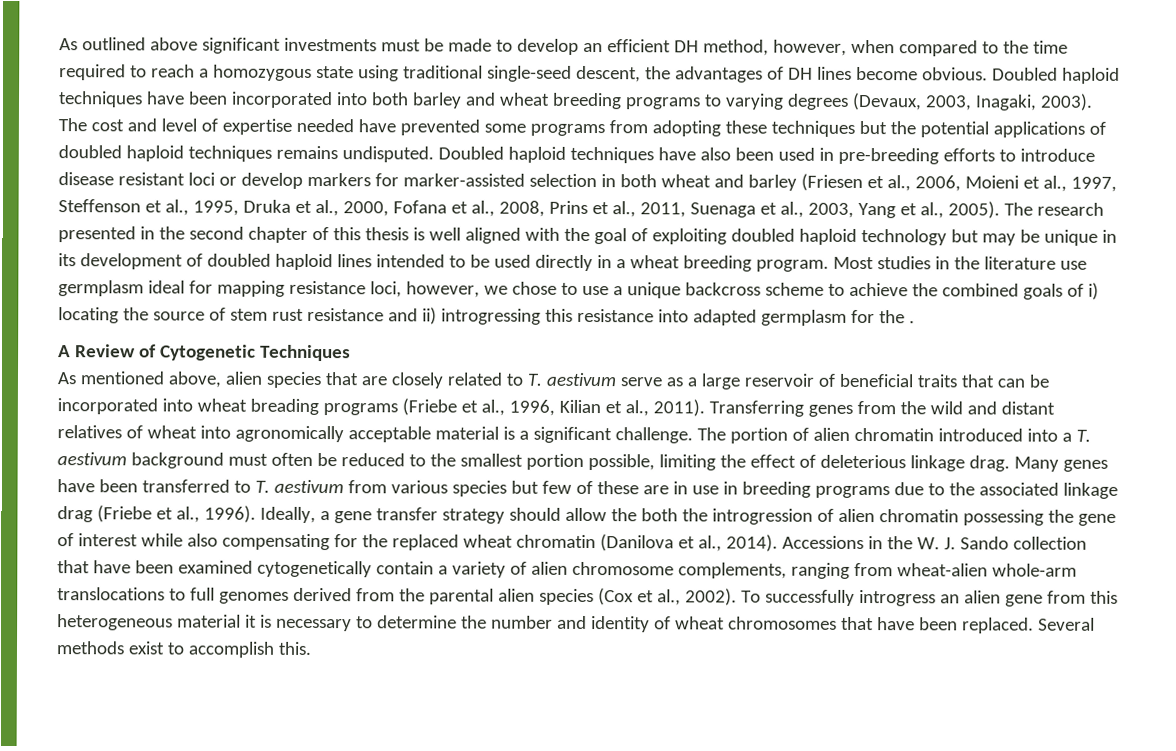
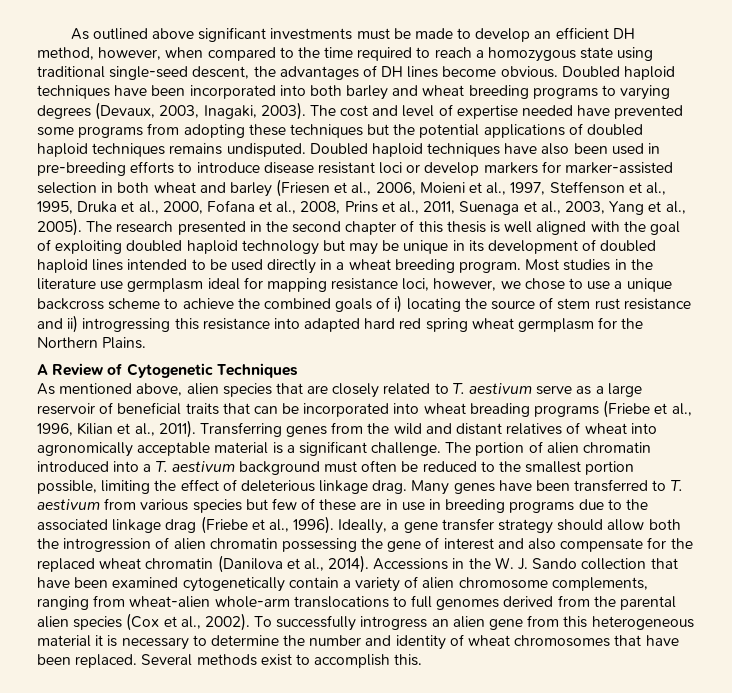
(757, 317) none -> [364,318,514,332] hard red spring wheat
[908,320,915,324] . -> [37,337,147,349] Northern Plains.
[610,508,637,522] the -> (645, 525) none
[140,533,330,551] while also compensating -> [497,538,644,552] and also compensate

